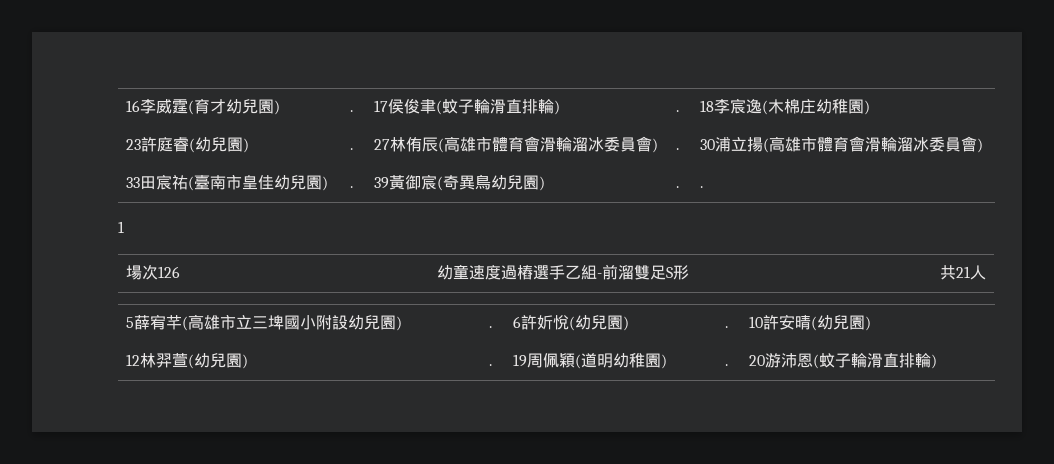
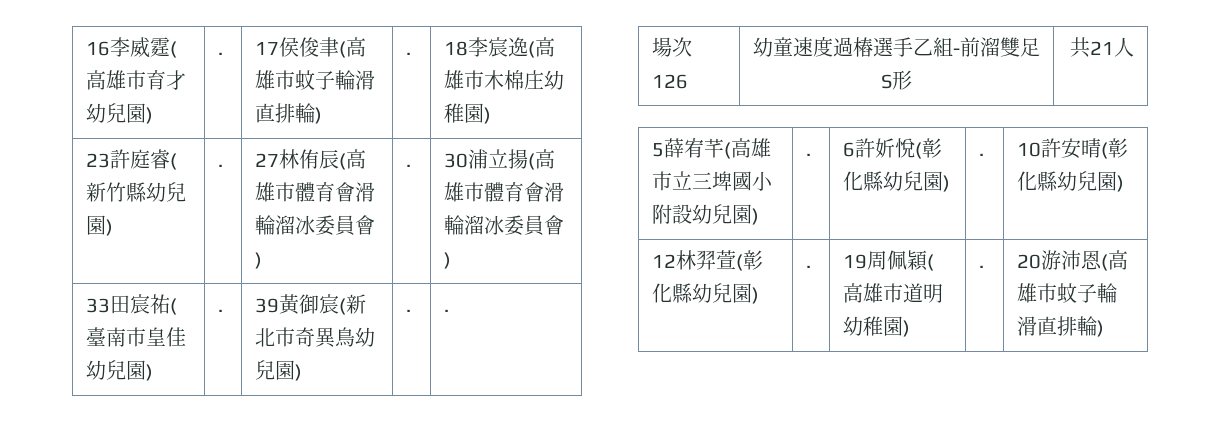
(194, 107) none -> [85,70,146,90] 高雄市
(442, 107) none -> [345,37,366,57] [254,70,295,90] 高雄市
(768, 107) none -> [534,37,555,57] [443,70,484,90] 高雄市
(195, 145) none -> [85,182,147,202] 新竹縣
(443, 183) none -> [345,294,366,314] [254,327,295,347] 新北市
[118,221,124,233] // 1 -> (449, 310) none
(575, 323) none -> [921,138,942,158] [842,171,884,191] 彰化縣
(817, 323) none -> [1107,138,1128,158] [1016,171,1058,191] 彰化縣
(194, 361) none -> [742,250,763,270] [651,283,693,303] 彰化縣
(581, 361) none -> [842,283,903,303] 高雄市
(819, 361) none -> [1107,250,1128,270] [1016,283,1057,303] 高雄市

